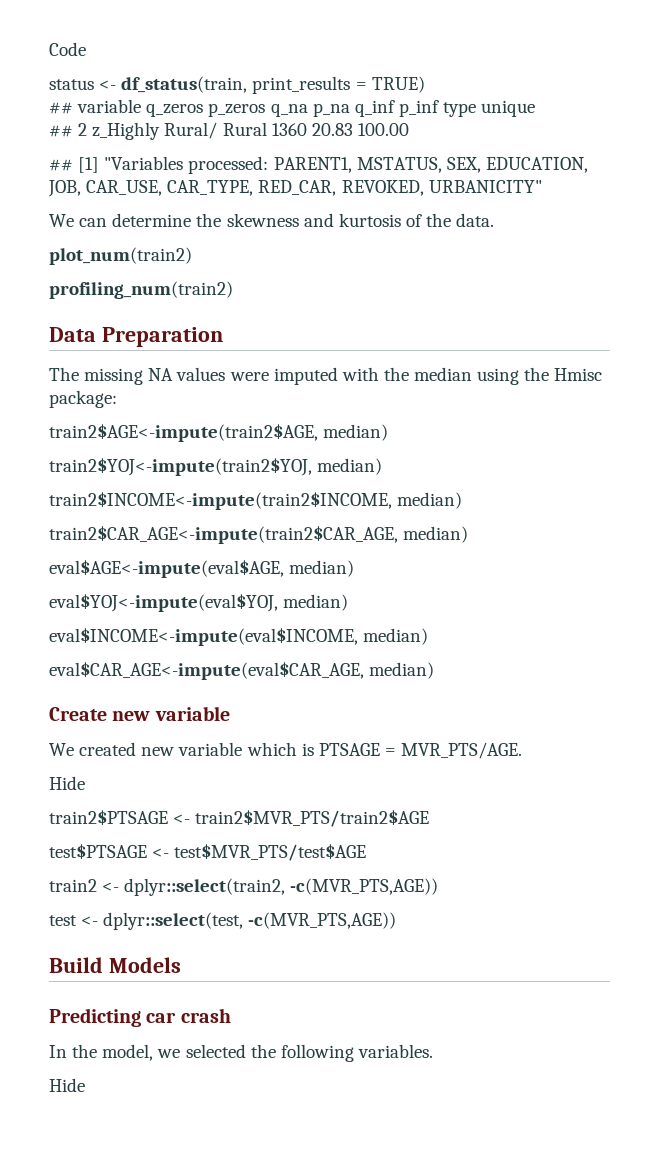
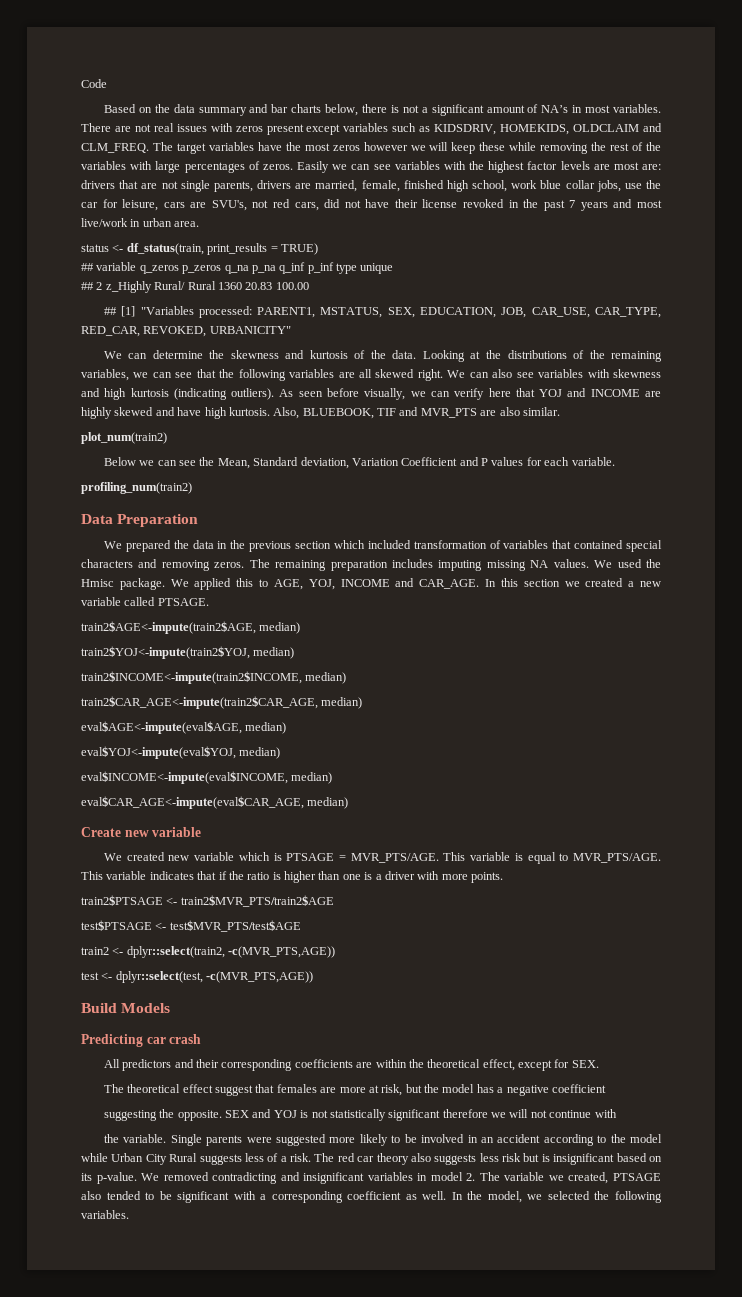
(86, 49) none -> [103,104,661,116] [81,123,662,135] [81,142,662,154] [81,161,661,173] [81,180,661,192] [81,199,662,211] [81,218,200,227] // Based on the data summary and bar charts below, there is not a significant amount of NA’s in most variables. There are not real issues with zeros present except variables such as KIDSDRIV, HOMEKIDS, OLDCLAIM and CLM_FREQ. The target variables have the most zeros however we will keep these while removing the rest of the variables with large percentages of zeros. Easily we can see variables with the highest factor levels are most are: drivers that are not single parents, drivers are married, female, finished high school, work blue collar jobs, use the car for leisure, cars are SVU's, not red cars, did not have their license revoked in the past 7 years and most live/work in urban area.
[49,247,192,265] [49,281,233,299] [49,327,223,347] [49,367,603,385] [49,390,117,408] // plot_num(train2) // profiling_num(train2) // Data Preparation // The missing NA values were imputed with the median using the Hmisc package: -> [422,350,662,362] [81,369,662,381] [81,388,661,400] [81,407,560,419] [81,432,167,444] [103,457,615,469] [81,482,192,494] [81,514,199,527] [103,540,662,552] [81,559,662,571] [81,578,661,590] [81,597,209,606] Looking at the distributions of the remaining variables, we can see that the following variables are all skewed right. We can also see variables with skewness and high kurtosis (indicating outliers). As seen before visually, we can verify here that YOJ and INCOME are highly skewed and have high kurtosis. Also, BLUEBOOK, TIF and MVR_PTS are also similar. // plot_num(train2) // Below we can see the Mean, Standard deviation, Variation Coefficient and P values for each variable. // profiling_num(train2) // Data Preparation // We prepared the data in the previous section which included transformation of variables that contained special characters and removing zeros. The remaining preparation includes imputing missing NA values. We used the Hmisc package. We applied this to AGE, YOJ, INCOME and CAR_AGE. In this section we created a new variable called PTSAGE.
[49,776,85,790] // Hide -> [443,852,662,864] [81,871,503,883] This variable is equal to MVR_PTS/AGE. This variable indicates that if the ratio is higher than one is a driver with more points.
(231, 1015) none -> [103,1059,599,1071] [103,1084,606,1096] [103,1109,617,1121] [103,1134,662,1146] [81,1153,663,1165] [81,1172,662,1184] [81,1191,447,1203] All predictors and their corresponding coefficients are within the theoretical effect, except for SEX. // The theoretical effect suggest that females are more at risk, but the model has a negative coefficient // suggesting the opposite. SEX and YOJ is not statistically significant therefore we will not continue with // the variable. Single parents were suggested more likely to be involved in an accident according to the model while Urban City Rural suggests less of a risk. The red car theory also suggests less risk but is insignificant based on its p-value. We removed contradicting and insignificant variables in model 2. The variable we created, PTSAGE also tended to be significant with a corresponding coefficient as well.
[49,1078,85,1092] // Hide -> (129, 1214) none

